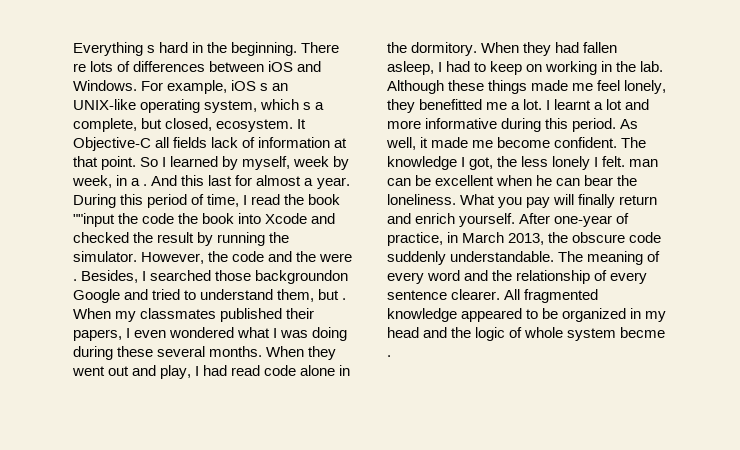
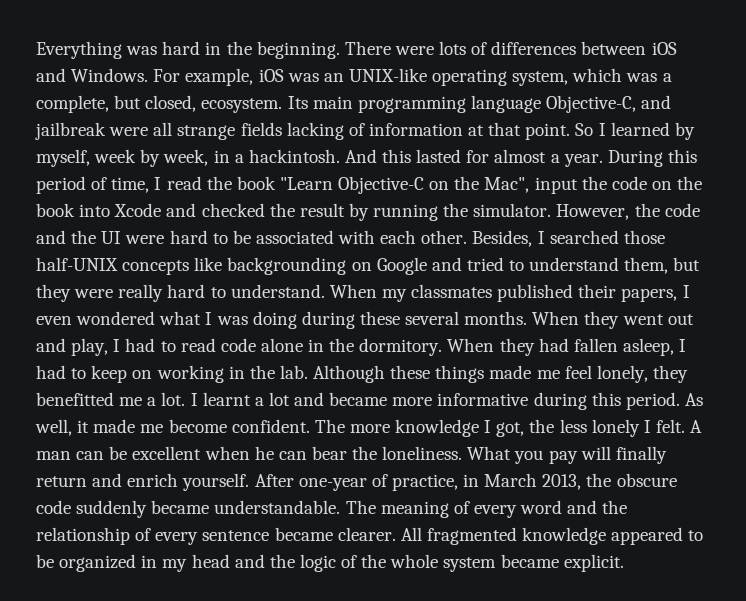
[147,45,156,53] s -> [126,46,158,55] was
[73,63,86,72] re -> [394,46,434,55] were
[260,83,269,91] s -> [287,73,319,82] was
[303,102,312,110] s -> [626,73,658,82] was
[297,119,307,129] [73,137,239,151] It Objective-C all fields lack -> [287,95,672,113] [35,122,344,140] Its main programming language Objective-C, and jailbreak were all strange fields lacking
[143,184,148,186] . -> [248,149,340,163] hackintosh.
[208,175,233,186] last -> [416,149,462,163] lasted
[73,213,175,227] ""input the code -> [279,176,672,194] "Learn Objective-C on the Mac", input the code on
[319,253,353,262] [73,270,349,284] were . Besides, I searched those backgroundon -> [101,230,665,247] [36,257,372,275] UI were hard to be associated with each other. Besides, I searched those half-UNIX concepts like backgrounding on
[342,298,347,300] . -> [36,284,325,302] they were really hard to understand.
(228, 370) none -> [160,341,176,352] to
(650, 104) none -> [329,392,388,406] became
(647, 142) none -> [349,424,390,433] more
(626, 161) none -> [690,420,703,433] A
(446, 258) none -> [151,500,210,514] became
(447, 295) none -> [274,527,333,541] became
(523, 332) none -> [361,554,387,568] the
[620,327,666,338] [387,355,391,357] becme . -> [500,554,624,572] became explicit.

